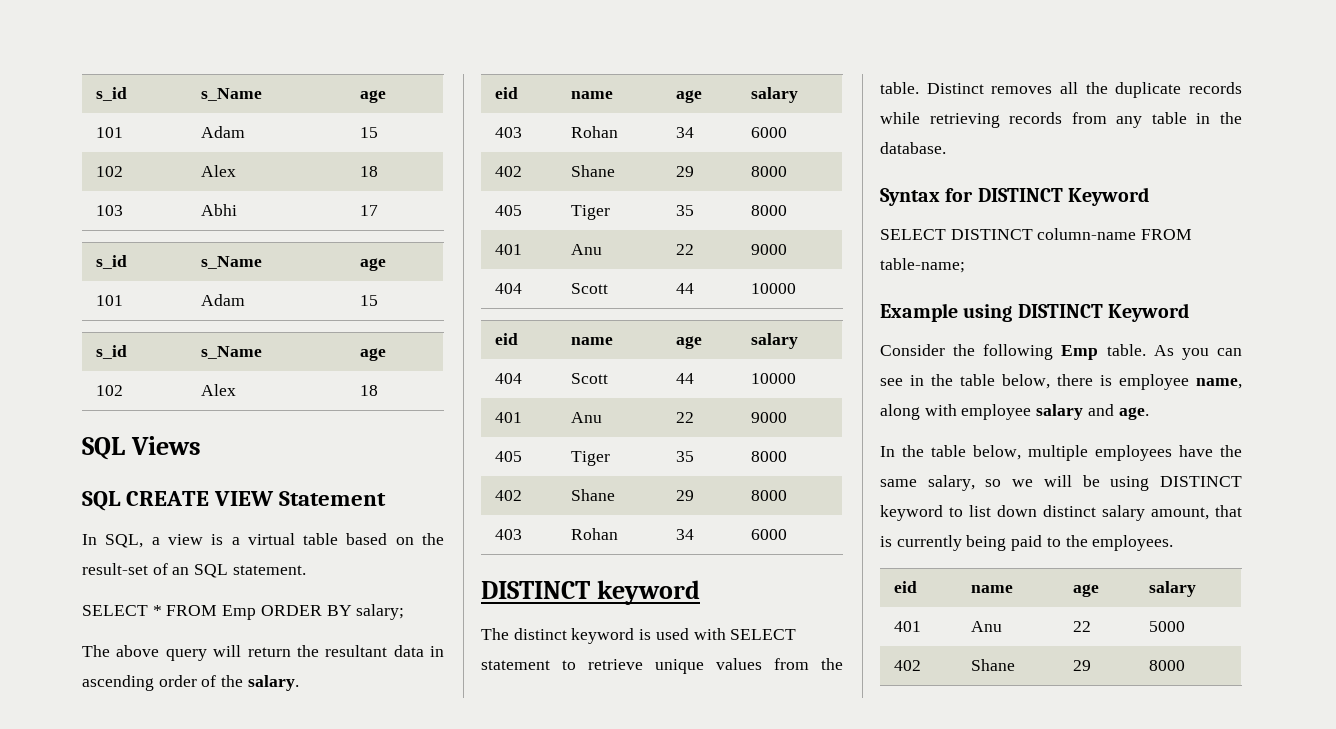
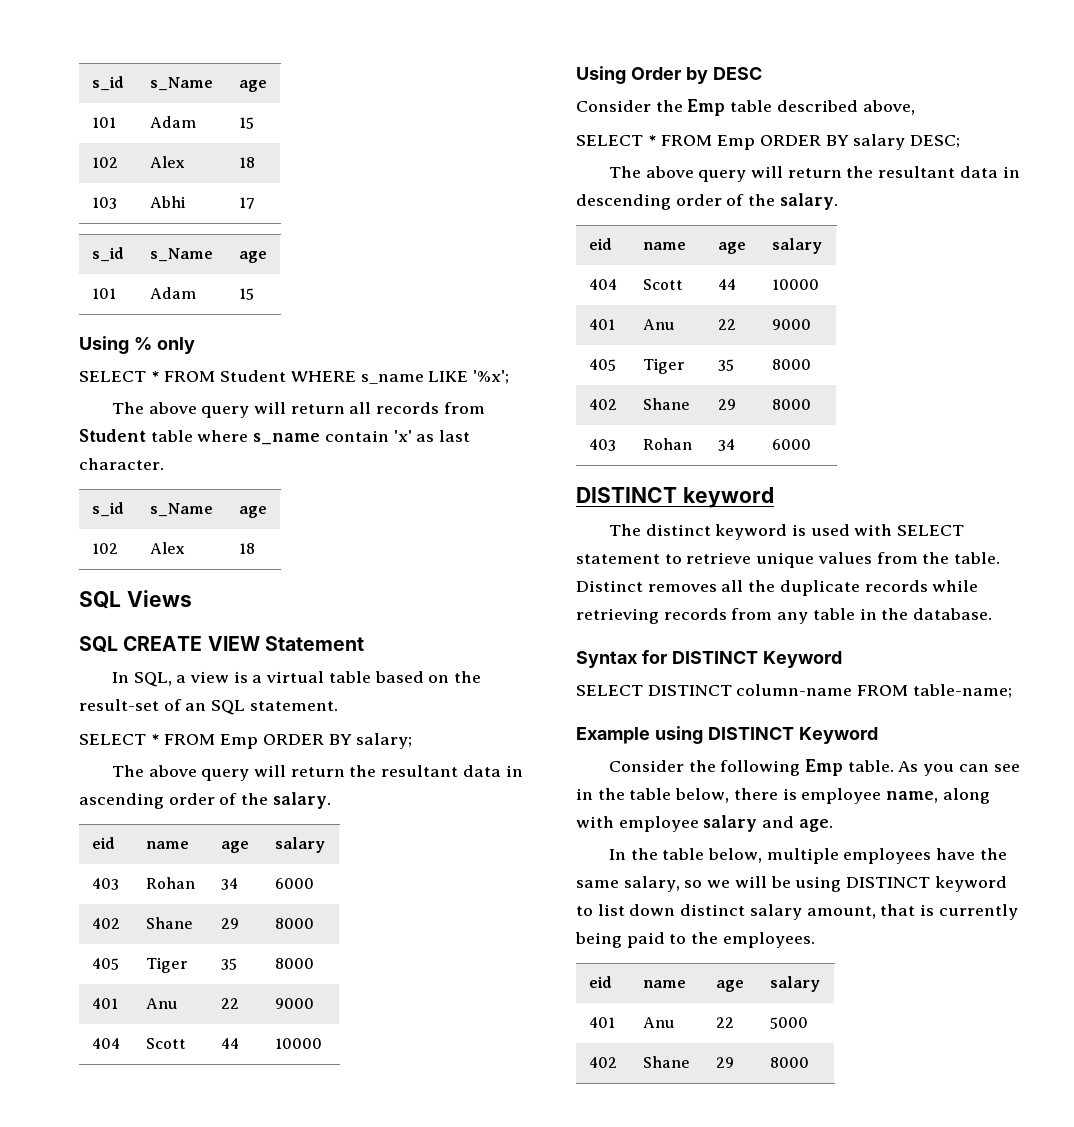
(378, 300) none -> [79,336,195,354] [79,370,510,384] [111,402,485,418] [79,429,471,445] [79,458,164,470] // Using % only // SELECT * FROM Student WHERE s_name LIKE '%x'; // The above query will return all records from Student table where s_name contain 'x' as last character.
(796, 288) none -> [576,66,762,84] [576,99,915,116] [576,134,961,150] [608,166,1020,182] [576,193,838,210] // Using Order by DESC // Consider the Emp table described above, // SELECT * FROM Emp ORDER BY salary DESC; // The above query will return the resultant data in descending order of the salary.

